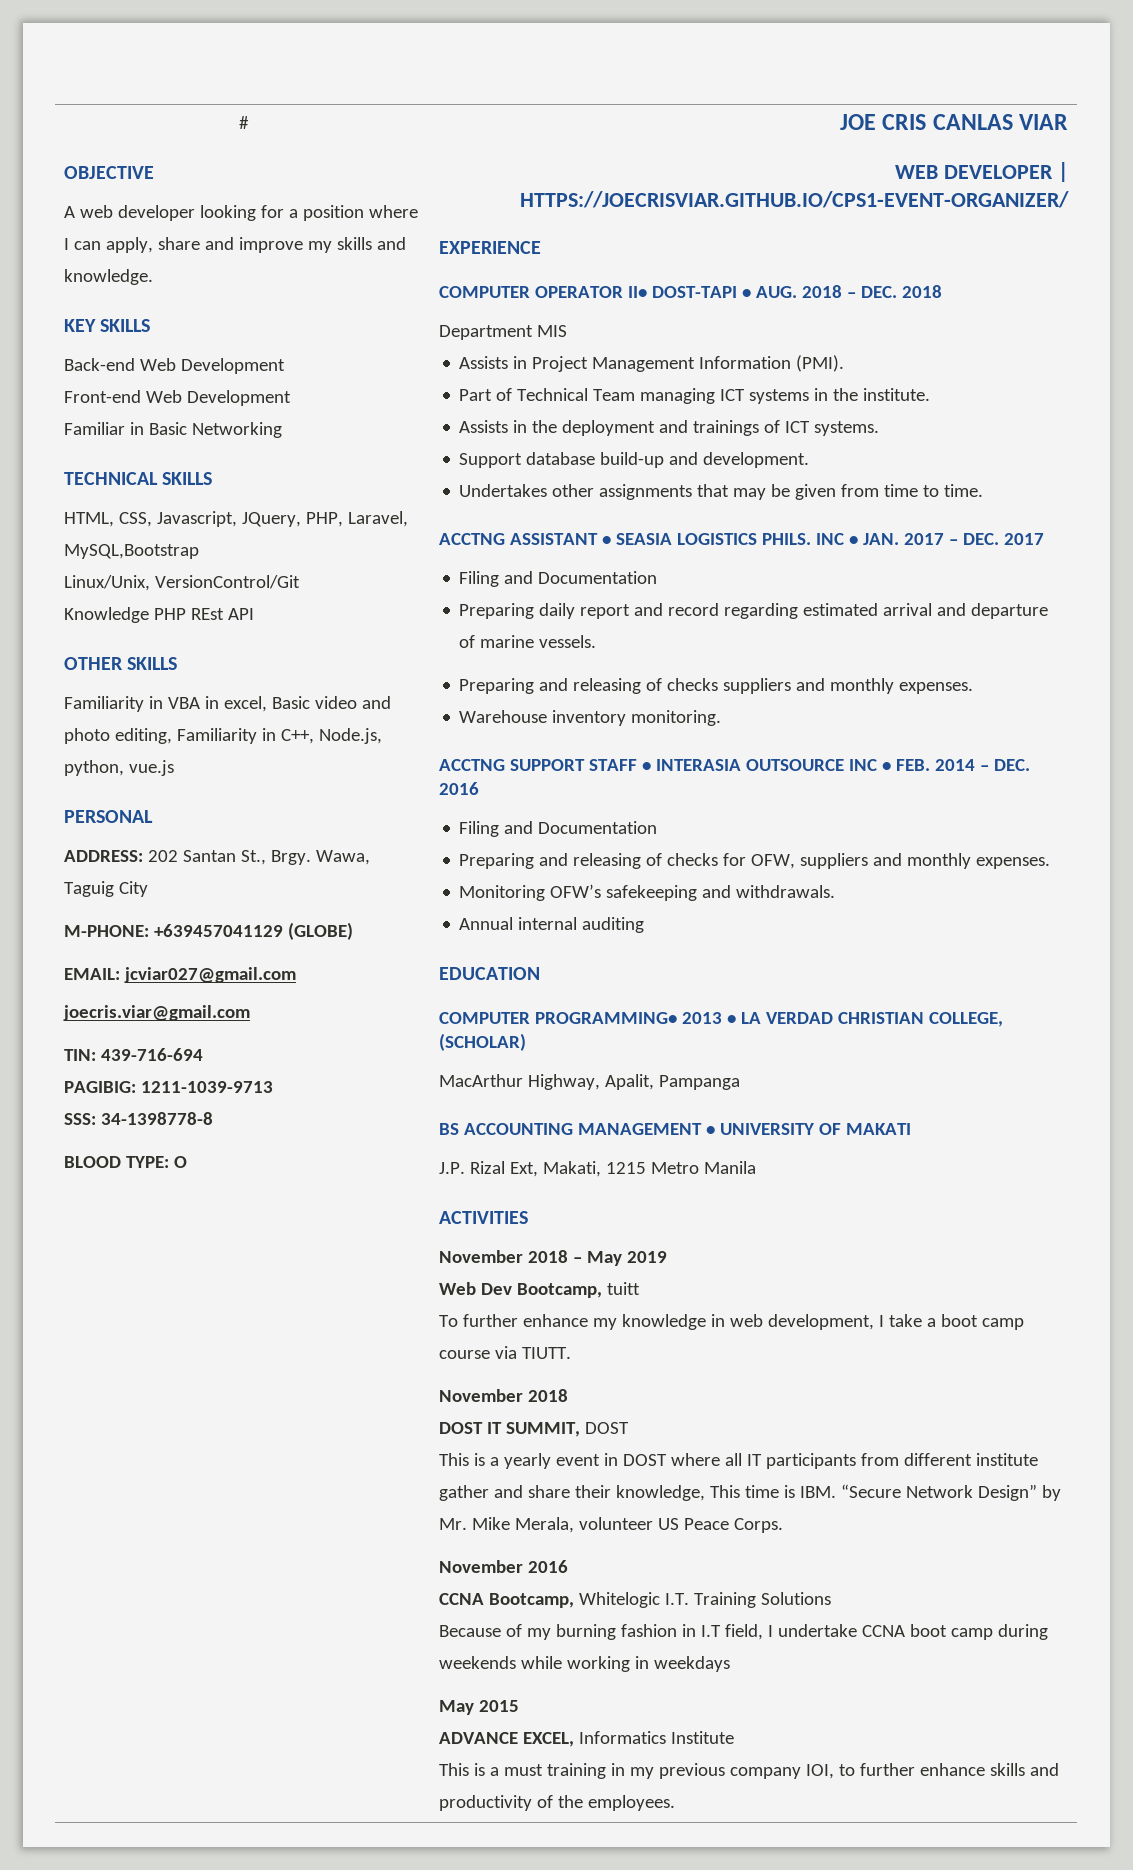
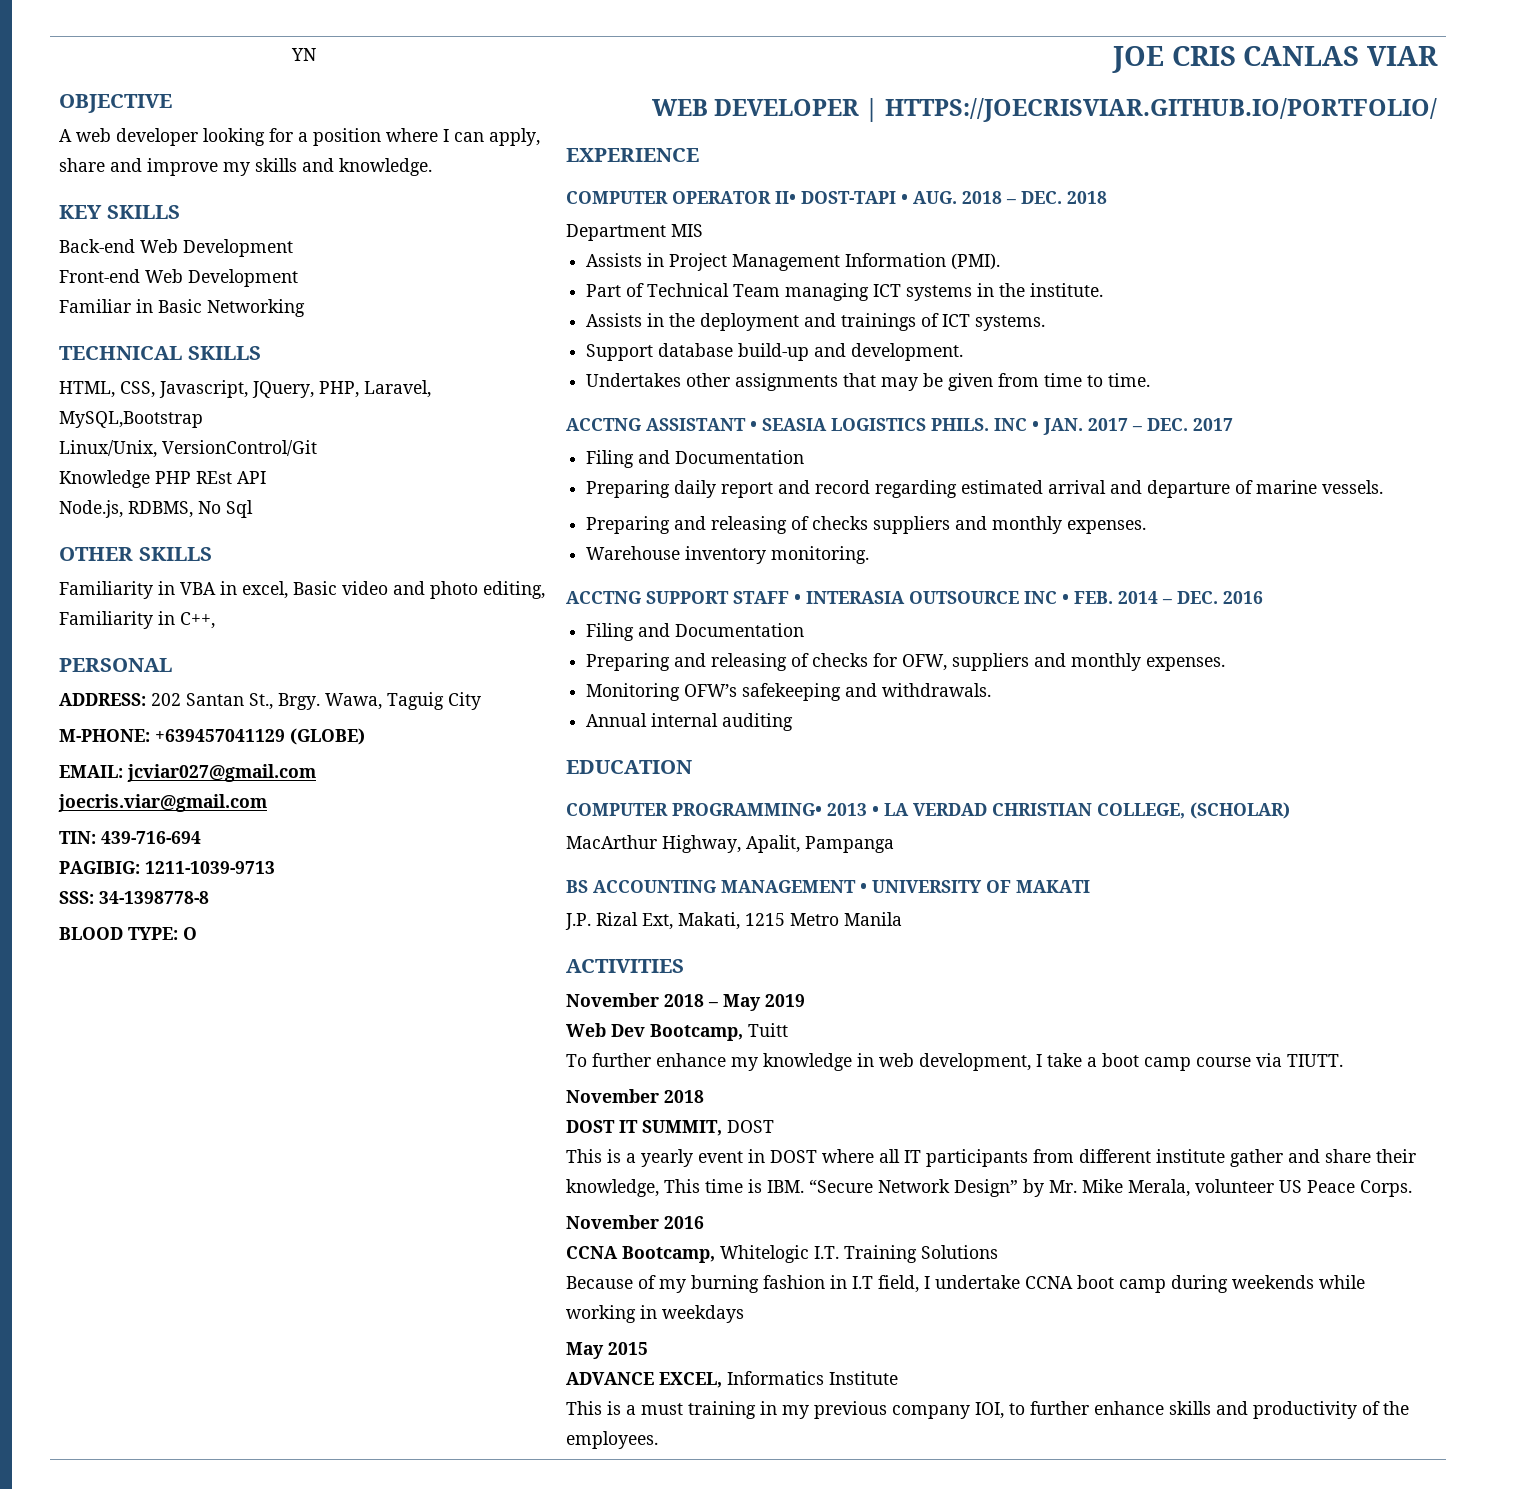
[238,116,249,129] # -> [291,48,316,61] YN
(254, 614) none -> [59,500,254,518] // Node.js, RDBMS, No Sql
[318,728,382,744] [63,760,174,776] Node.js, python, vue.js -> (216, 620) none
[520,191,1070,208] HTTPS://JOECRISVIAR.GITHUB.IO/CPS1-EVENT-ORGANIZER/ -> [884,98,1437,122] HTTPS://JOECRISVIAR.GITHUB.IO/PORTFOLIO/
[606,1282,640,1295] tuitt -> [748,1023,789,1037] Tuitt

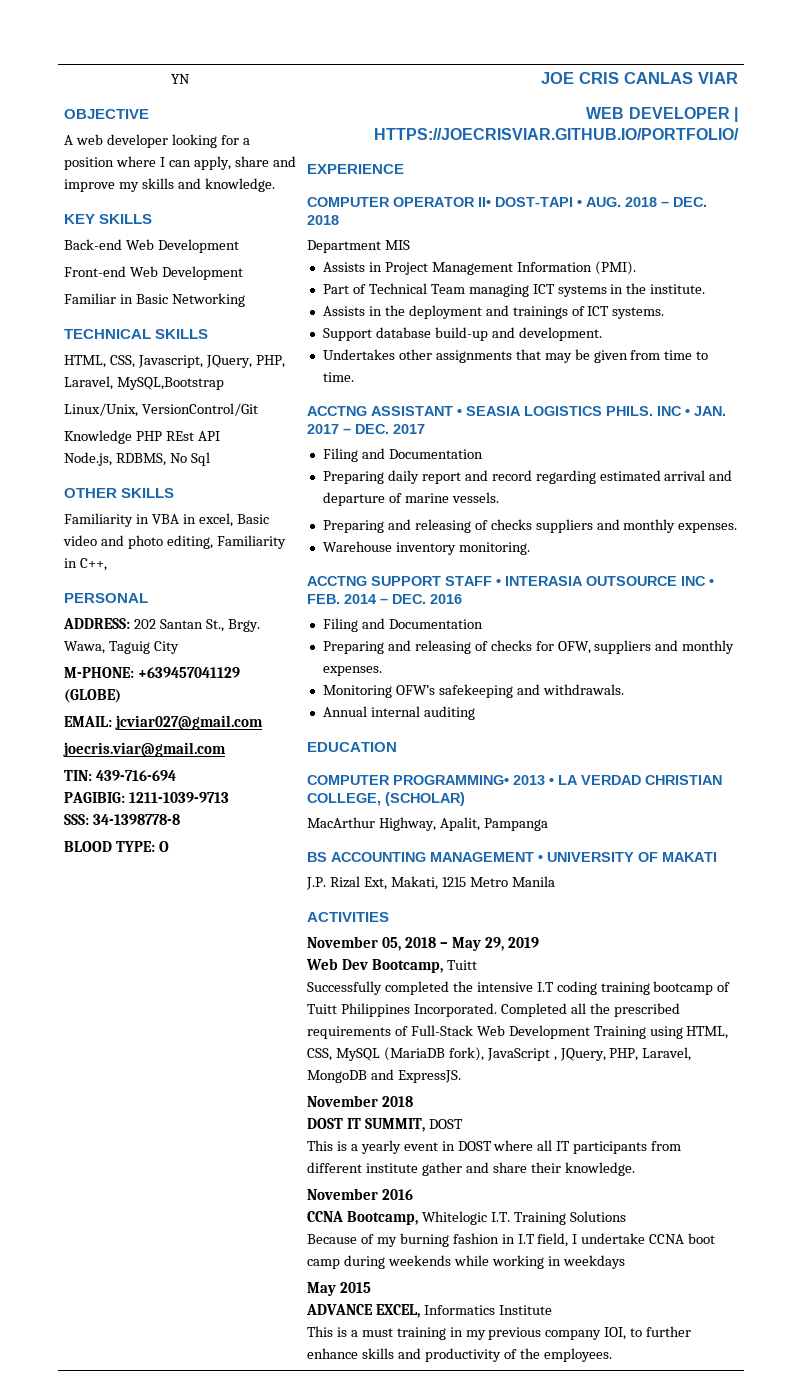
(660, 1000) none -> [381,937,401,951] 05,
(762, 1002) none -> [484,937,504,951] 29,
[566,1053,1344,1071] To further enhance my knowledge in web development, I take a boot camp course via TIUTT. -> [307,981,731,995] [307,1003,680,1017] [307,1025,729,1039] [307,1047,692,1061] [307,1069,461,1083] Successfully completed the intensive I.T coding training bootcamp of Tuitt Philippines Incorporated. Completed all the prescribed requirements of Full-Stack Web Development Training using HTML, CSS, MySQL (MariaDB fork), JavaScript , JQuery, PHP, Laravel, MongoDB and ExpressJS.
[566,1179,1413,1197] knowledge, This time is IBM. “Secure Network Design” by Mr. Mike Merala, volunteer US Peace Corps. -> [564,1162,635,1176] knowledge.

